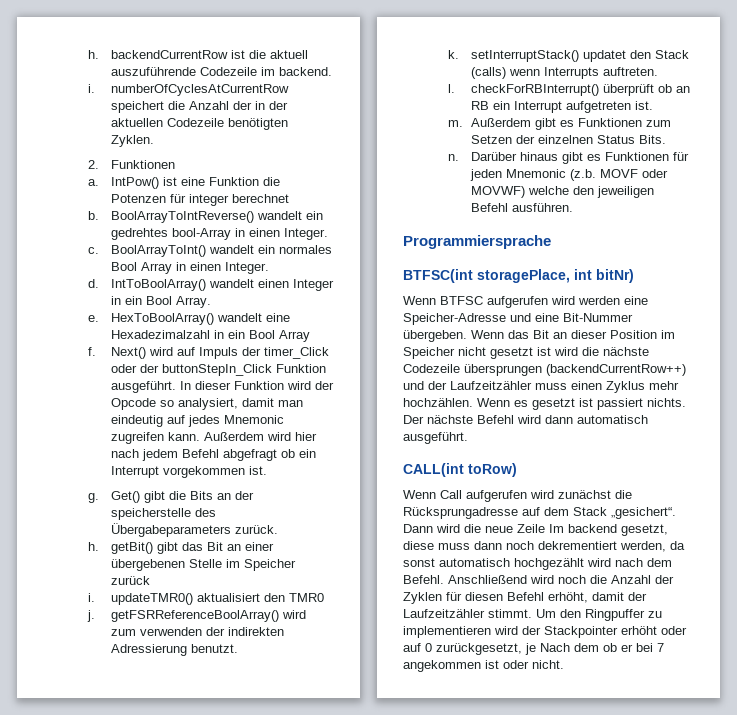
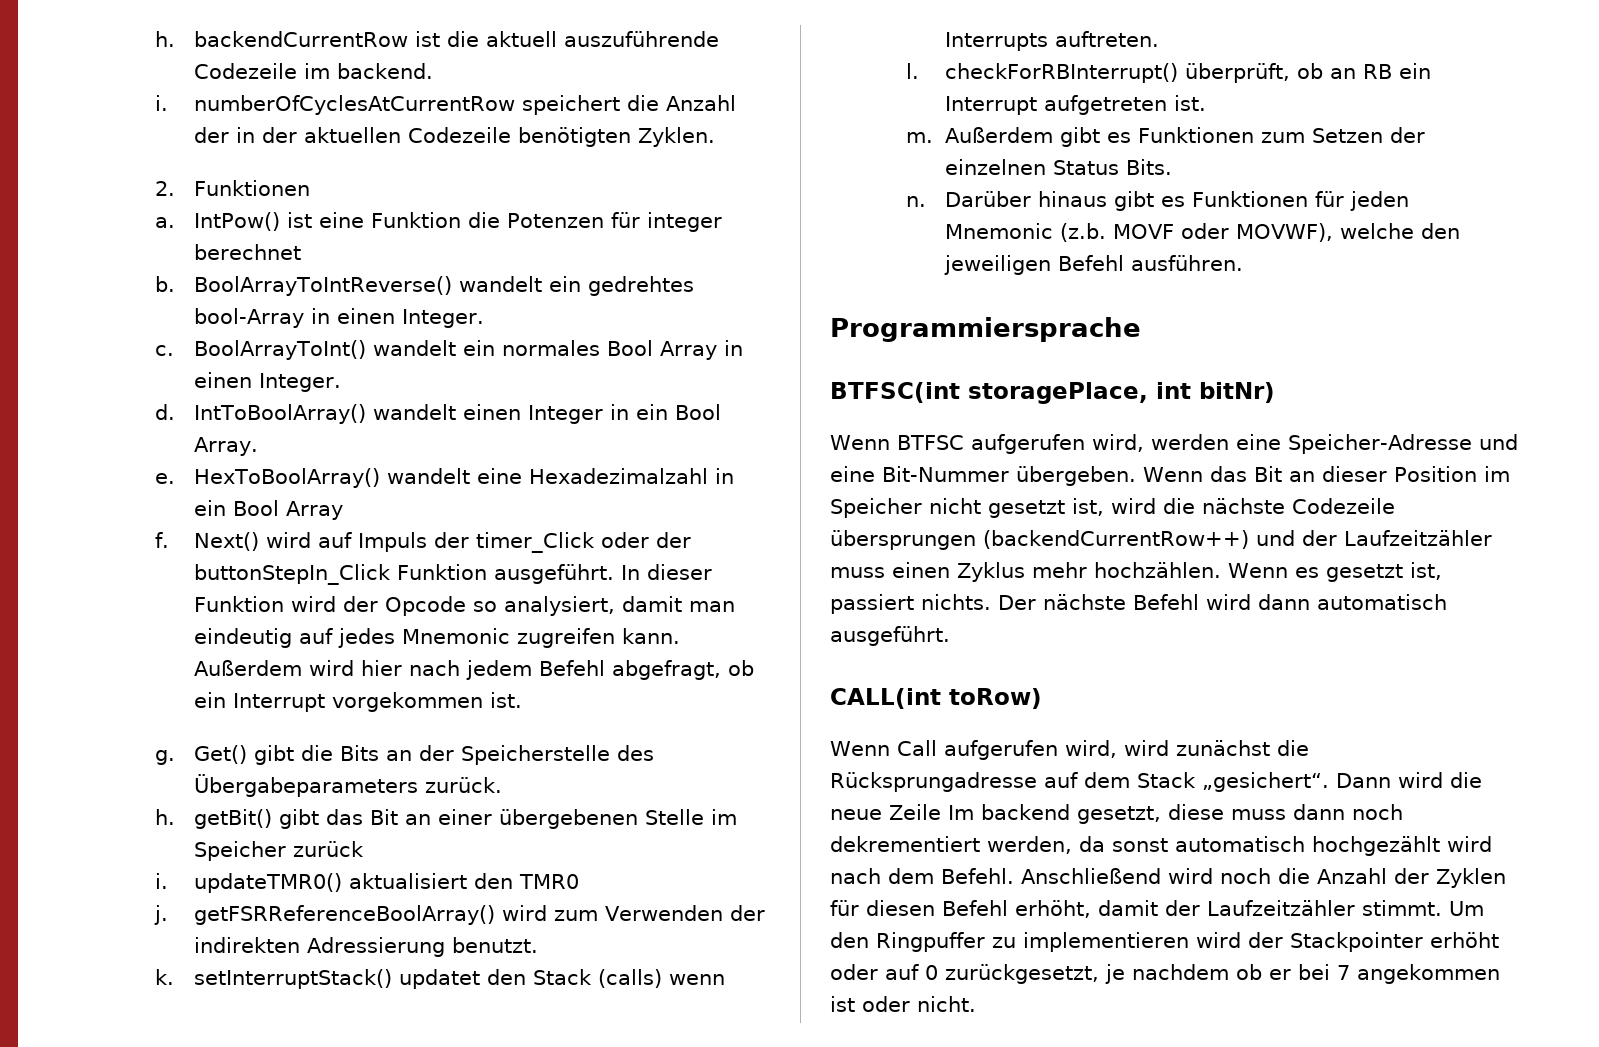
[222,449,277,461] abgefragt -> [611,660,721,680] abgefragt,
[110,508,191,520] speicherstelle -> [460,745,610,765] Speicherstelle
[139,627,202,636] verwenden -> [604,905,723,921] Verwenden
[602,84,654,96] überprüft -> [1184,63,1290,83] überprüft,
[470,186,525,198] MOVWF) -> [1235,223,1333,242] MOVWF),
[551,296,575,305] wird -> [1091,434,1144,452] wird,
[537,347,551,356] ist -> [1072,498,1104,516] ist,
[579,398,593,407] ist -> [1409,562,1442,580] ist,
(527, 496) none -> [1064,740,1117,758] wird,
[540,643,599,652] Nach dem -> [1132,964,1229,980] nachdem

